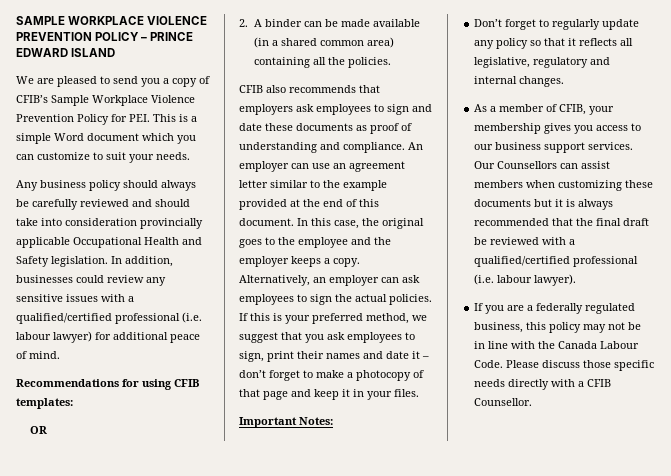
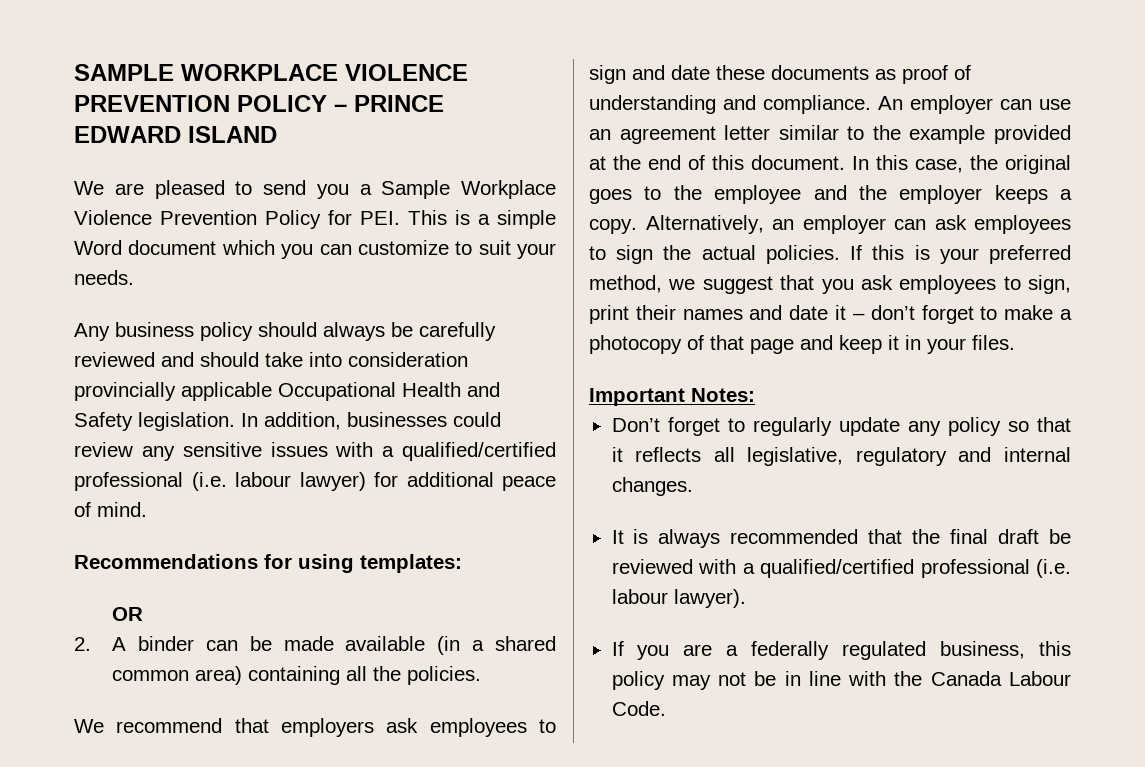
[172,76,210,87] [16,95,48,103] copy of CFIB’s -> (372, 189) none
[174,379,199,387] CFIB -> (354, 563) none
[239,85,356,93] CFIB also recommends -> [74,718,223,733] We recommend
[474,104,615,115] [474,123,642,134] [474,142,634,153] [474,161,611,169] [474,180,654,191] [474,199,564,207] As a member of CFIB, your membership gives you access to our business support services. Our Counsellors can assist members when customizing these documents but it -> [611,530,624,544] It
[506,360,655,371] [474,379,612,390] [474,398,533,406] Please discuss those specific needs directly with a CFIB Counsellor. -> (666, 708) none

